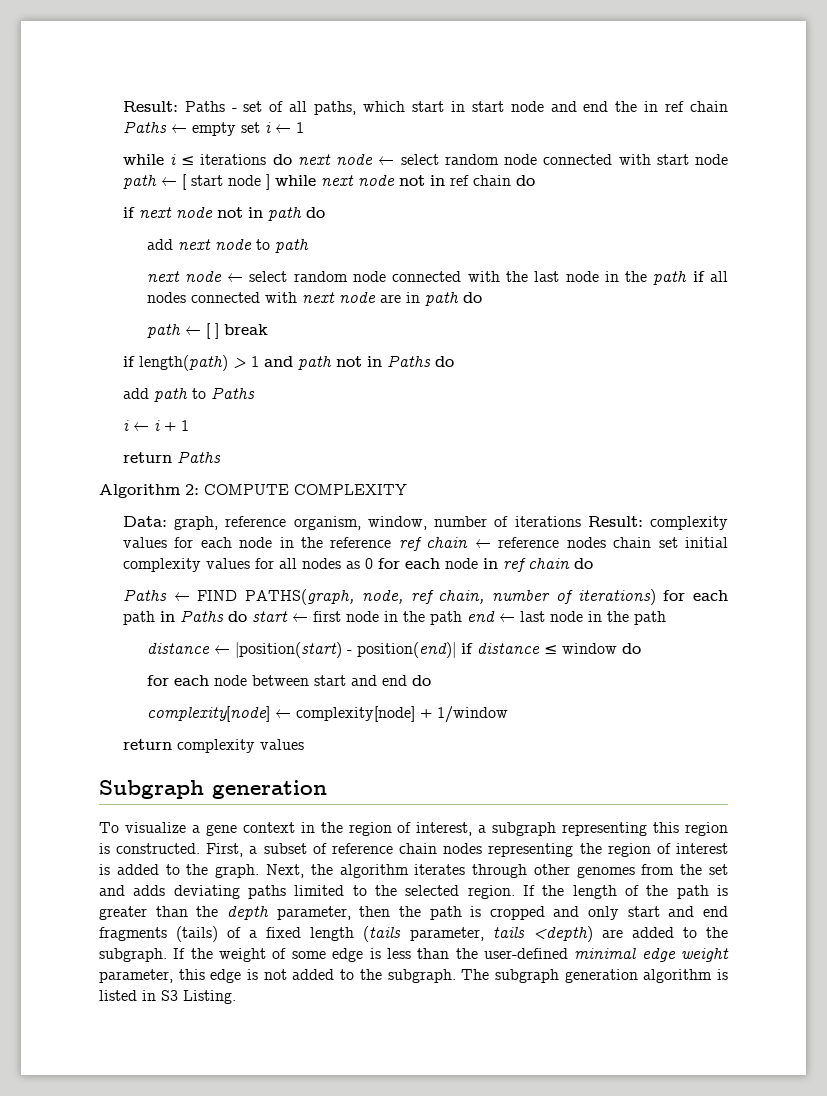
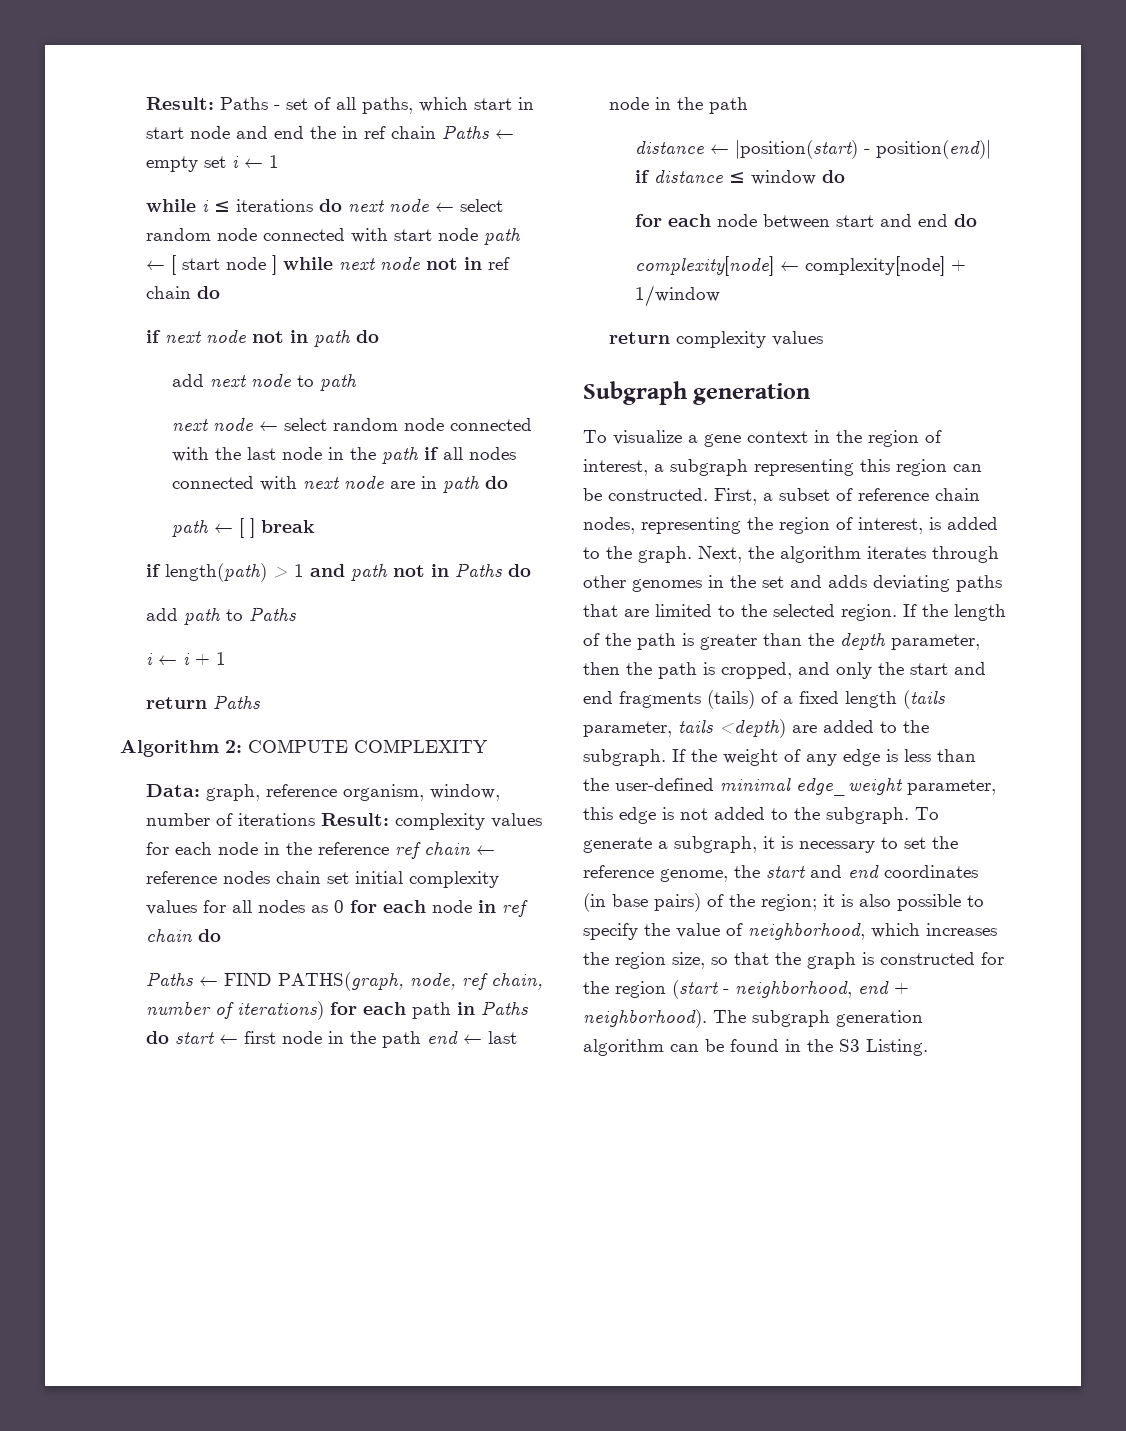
[99,843,110,854] is -> [953,464,982,472] [583,488,602,501] can be
[443,843,483,854] nodes -> [583,517,635,534] nodes,
[676,843,728,854] interest -> [858,517,923,534] interest,
[641,864,675,875] from -> [708,575,724,588] in
(286, 892) none -> [583,604,649,617] that are
[489,906,545,920] cropped -> [721,662,792,679] cropped,
(620, 913) none -> [878,662,904,675] the
[291,951,326,959] some -> [806,754,837,766] any
[641,948,729,962] edge weight -> [796,778,903,796] edge_weight
[461,969,728,983] [99,990,156,1001] The subgraph generation algorithm is listed in -> [915,807,939,820] [583,836,958,853] [583,865,978,882] [583,893,984,912] [583,922,997,940] [583,952,1004,969] [583,980,909,999] [583,1009,923,1028] [583,1039,833,1056] To generate a subgraph, it is necessary to set the reference genome, the start and end coordinates (in base pairs) of the region; it is also possible to specify the value of neighborhood, which increases the region size, so that the graph is constructed for the region (start - neighborhood, end + neighborhood). The subgraph generation algorithm can be found in the

